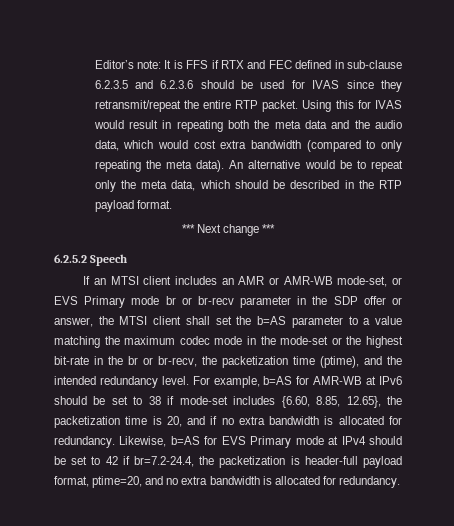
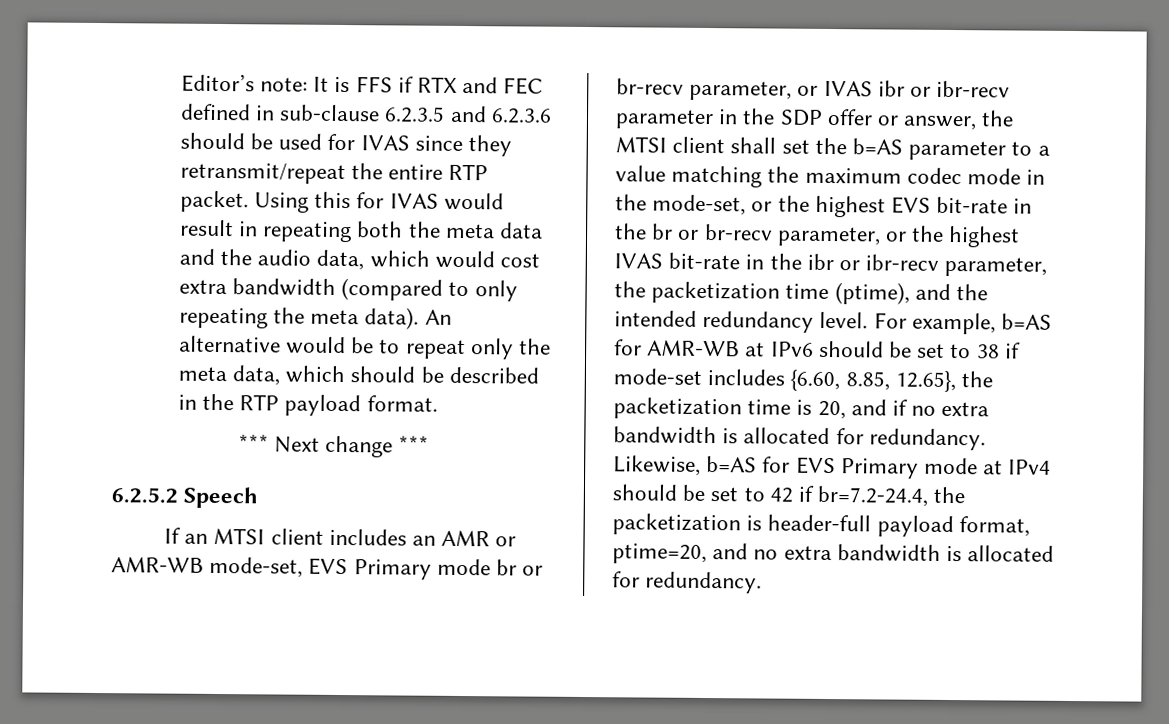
[392,277,402,285] or -> (304, 567) none
(234, 300) none -> [689,80,1011,101] parameter, or IVAS ibr or ibr-recv
[280,336,403,348] mode-set or the highest -> [652,194,932,218] mode-set, or the highest EVS
[158,356,197,367] br-recv, -> [704,223,1021,248] [614,252,1048,277] br-recv parameter, or the highest IVAS bit-rate in the ibr or ibr-recv parameter,

